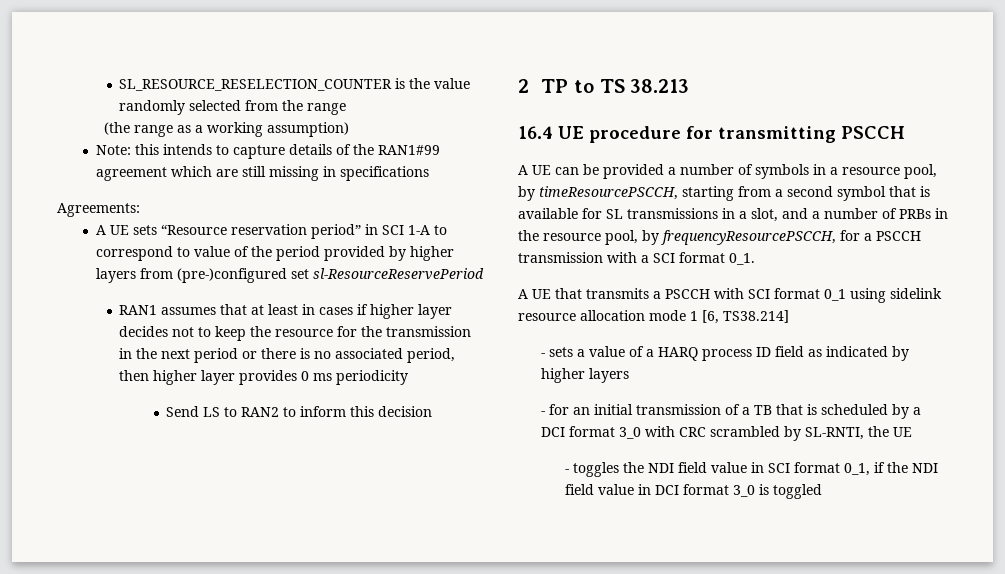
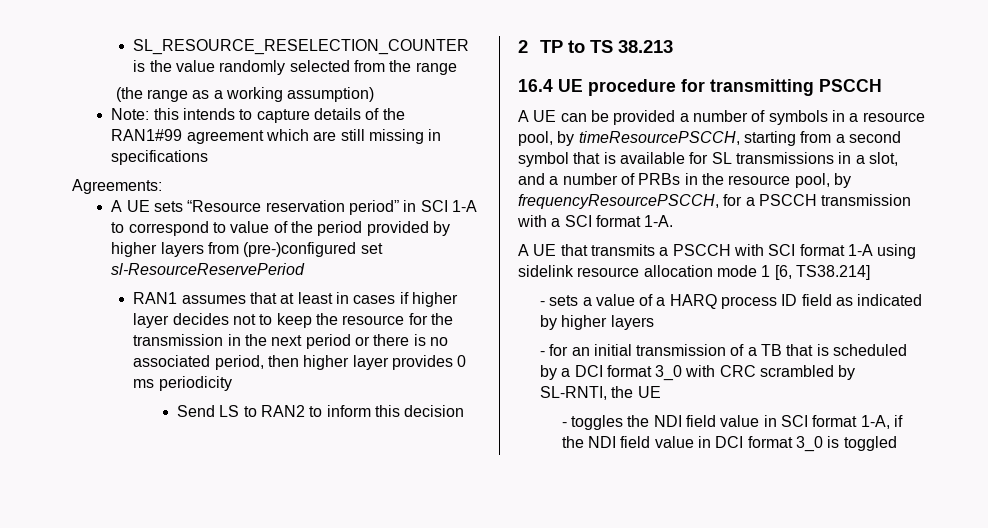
[729,253,755,265] 0_1. -> [644,215,674,227] 1-A.
[824,289,846,301] 0_1 -> [847,244,873,256] 1-A
[843,463,870,476] 0_1, -> [860,415,890,429] 1-A,

